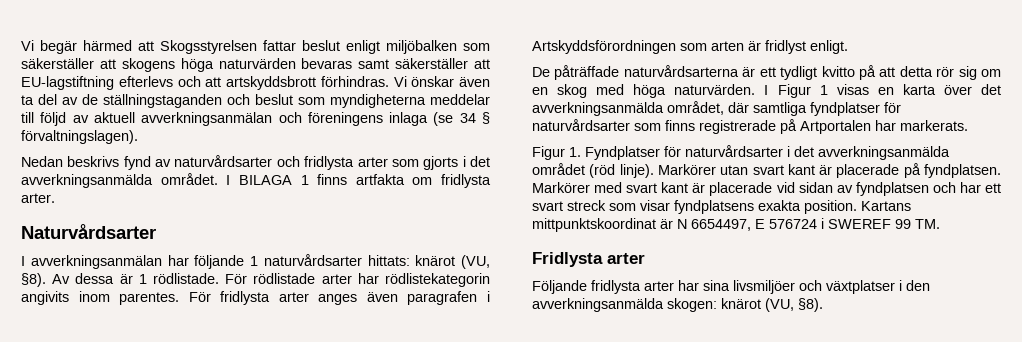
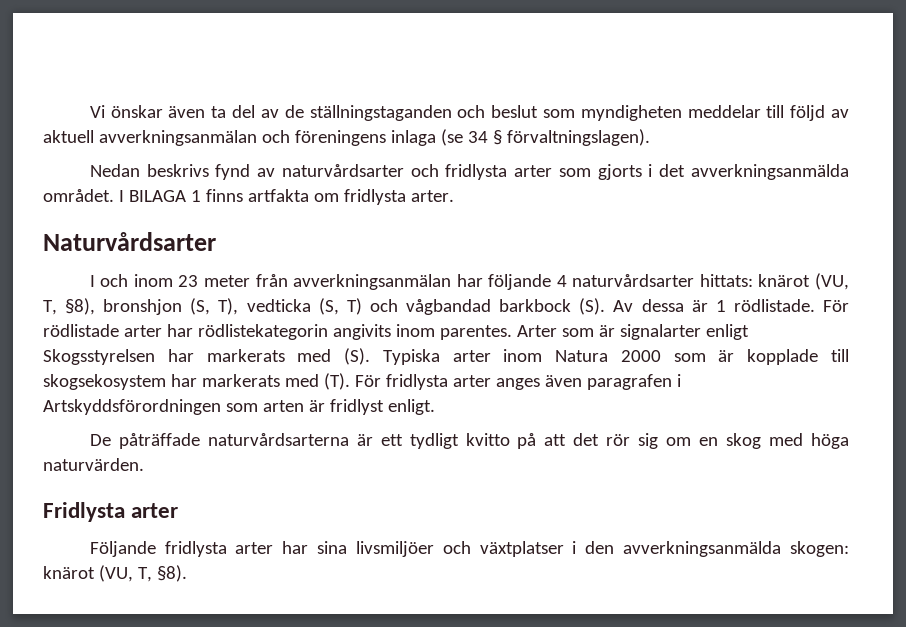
[21,40,490,54] [21,58,490,72] [21,76,407,90] Vi begär härmed att Skogsstyrelsen fattar beslut enligt miljöbalken som säkerställer att skogens höga naturvärden bevaras samt säkerställer att EU-lagstiftning efterlevs och att artskyddsbrott förhindras. Vi -> [89,105,105,118] Vi
[330,94,426,108] myndigheterna -> [580,105,682,121] myndigheten
(25, 261) none -> [100,274,288,287] och inom 23 meter från
[250,256,258,266] 1 -> [556,275,567,287] 4
[21,273,46,287] §8). -> [43,298,606,315] T, §8), bronshjon (S, T), vedticka (S, T) och vågbandad barkbock (S).
(180, 298) none -> [516,324,749,340] [43,348,849,365] [43,373,350,390] Arter som är signalarter enligt Skogsstyrelsen har markerats med (S). Typiska arter inom Natura 2000 som är kopplade till skogsekosystem har markerats med (T).
[899,66,933,77] detta -> [573,433,600,446] det
[764,84,1001,98] [532,101,901,116] [532,119,968,134] [532,145,950,160] [532,163,1001,178] [532,182,1001,196] [532,200,911,214] [532,218,940,232] I Figur 1 visas en karta över det avverkningsanmälda området, där samtliga fyndplatser för naturvårdsarter som finns registrerade på Artportalen har markerats. // Figur 1. Fyndplatser för naturvårdsarter i det avverkningsanmälda området (röd linje). Markörer utan svart kant är placerade på fyndplatsen. Markörer med svart kant är placerade vid sidan av fyndplatsen och har ett svart streck som visar fyndplatsens exakta position. Kartans mittpunktskoordinat är N 6654497, E 576724 i SWEREF 99 TM. -> (144, 464) none
(794, 305) none -> [137,567,152,582] T,

